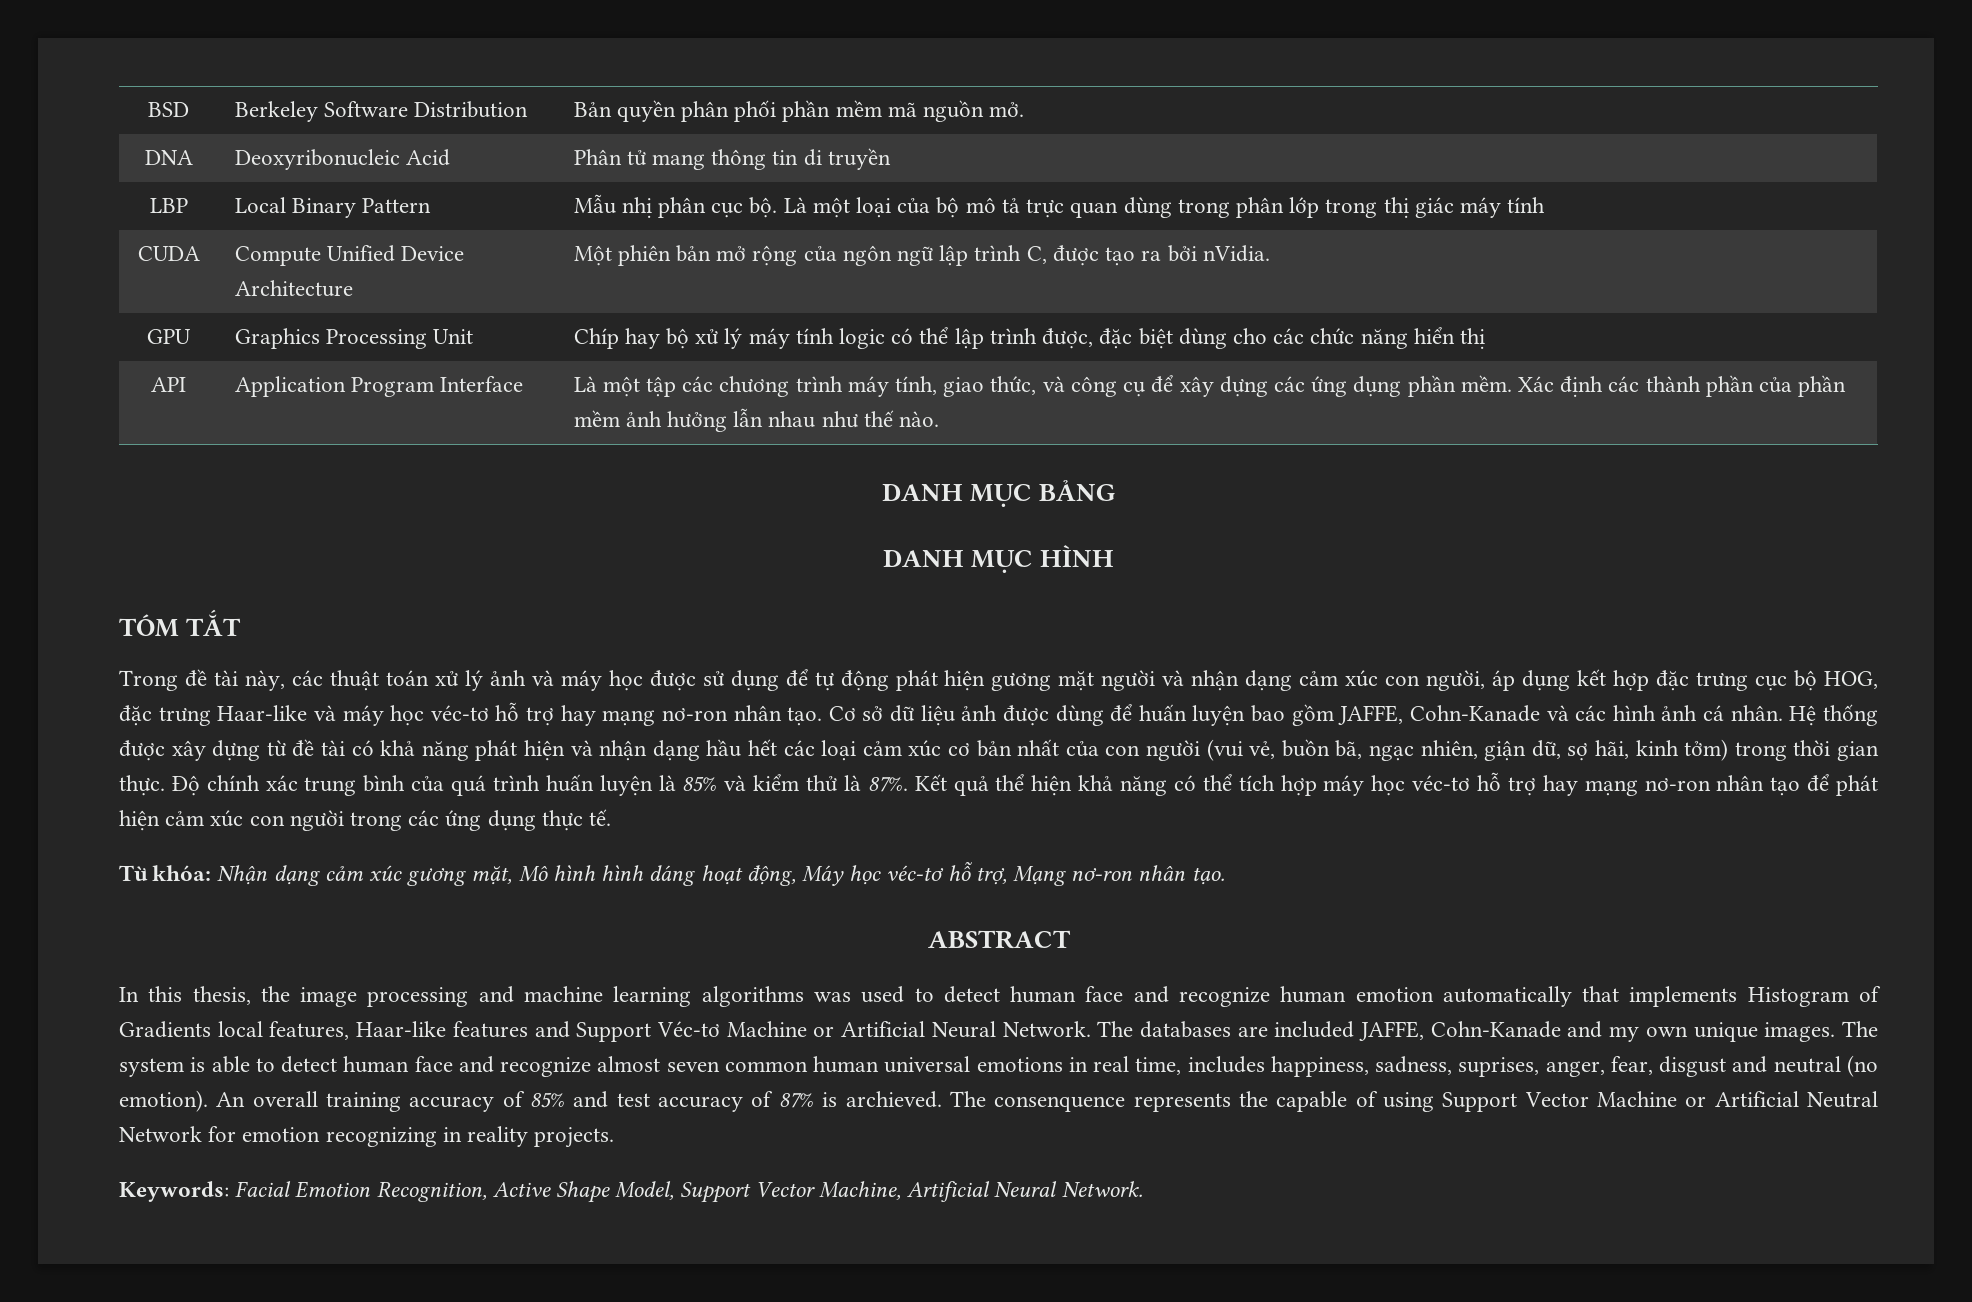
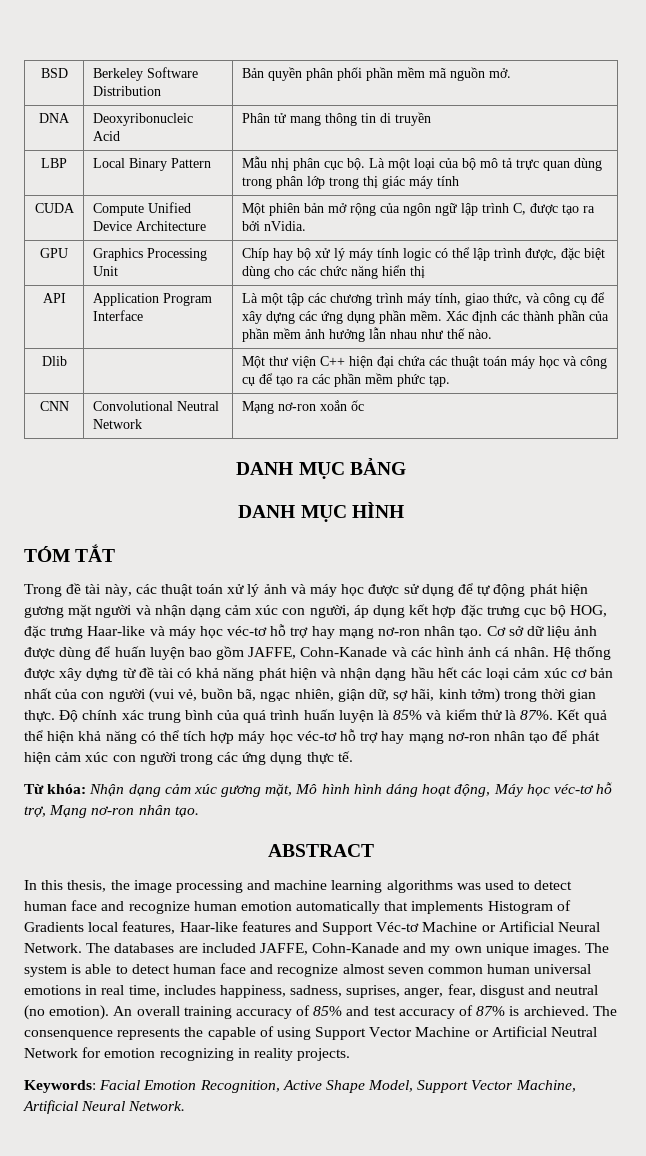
(940, 419) none -> [41,356,67,366] [241,356,607,369] [241,373,450,387] [39,401,69,411] [92,401,219,411] [92,419,142,429] [241,400,364,414] // Dlib | | Một thư viện C++ hiện đại chứa các thuật toán máy học và công cụ để tạo ra các phần mềm phức tạp. // CNN | Convolutional Neutral Network | Mạng nơ-ron xoắn ốc

